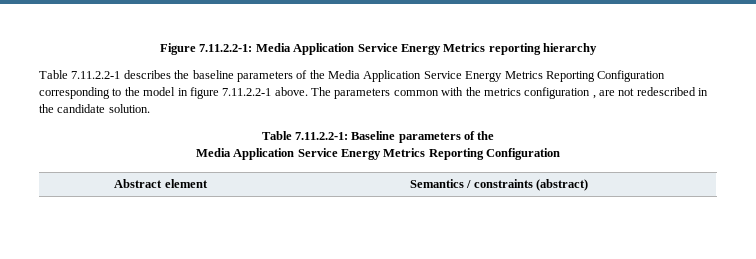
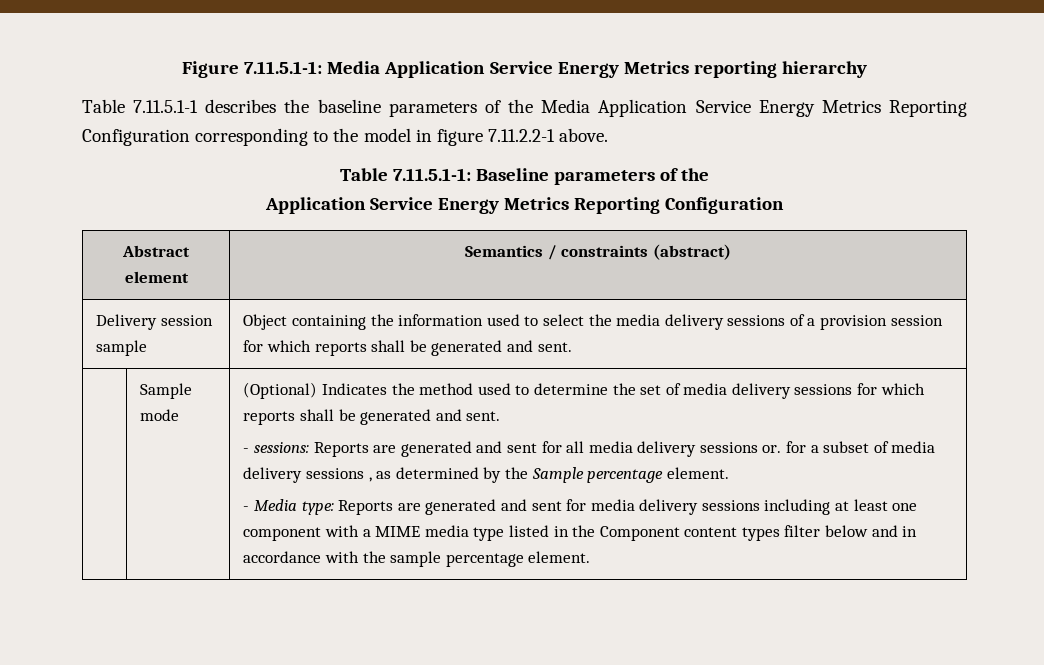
[199,44,253,52] 7.11.2.2-1: -> [244,61,323,74] 7.11.5.1-1:
[71,71,121,79] 7.11.2.2-1 -> [133,100,199,113] 7.11.5.1-1
[311,87,709,99] [39,104,150,113] [261,131,348,140] The parameters common with the metrics configuration , are not redescribed in the candidate solution. // Table 7.11.2.2-1: -> [339,168,471,181] // Table 7.11.5.1-1:
[195,148,231,157] Media -> (710, 174) none
(589, 185) none -> [96,314,214,330] [96,340,148,356] [243,314,943,330] [243,340,572,356] [140,383,193,399] [140,409,180,421] [243,382,925,399] [243,409,501,425] [243,441,936,457] [243,467,729,483] [243,499,918,515] [243,525,918,541] [243,551,591,567] // Delivery session sample | Object containing the information used to select the media delivery sessions of a provision session for which reports shall be generated and sent. // | Sample mode | (Optional) Indicates the method used to determine the set of media delivery sessions for which reports shall be generated and sent. // - sessions: Reports are generated and sent for all media delivery sessions or. for a subset of media delivery sessions , as determined by the Sample percentage element. // - Media type: Reports are generated and sent for media delivery sessions including at least one component with a MIME media type listed in the Component content types filter below and in accordance with the sample percentage element.

